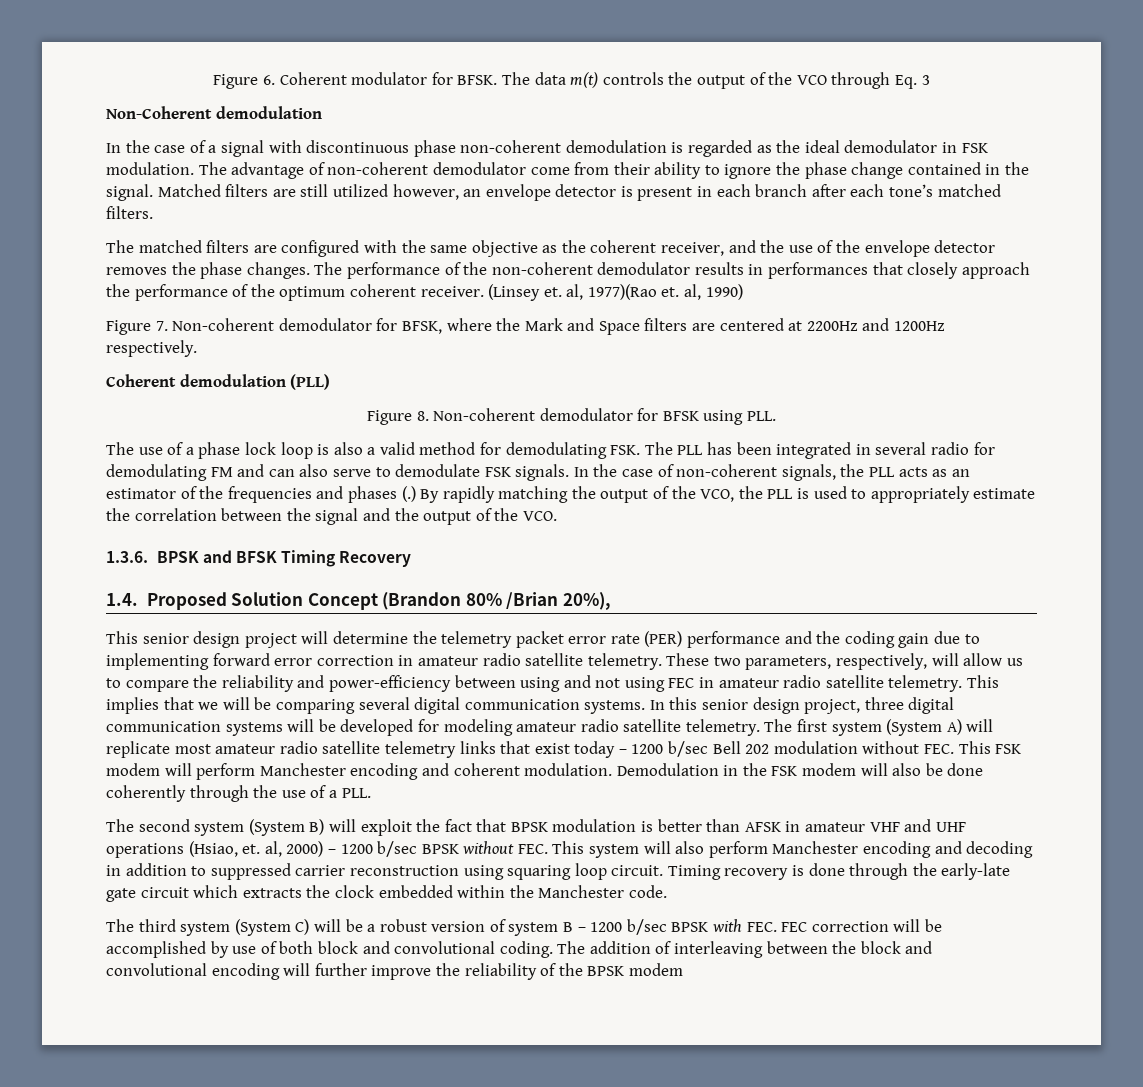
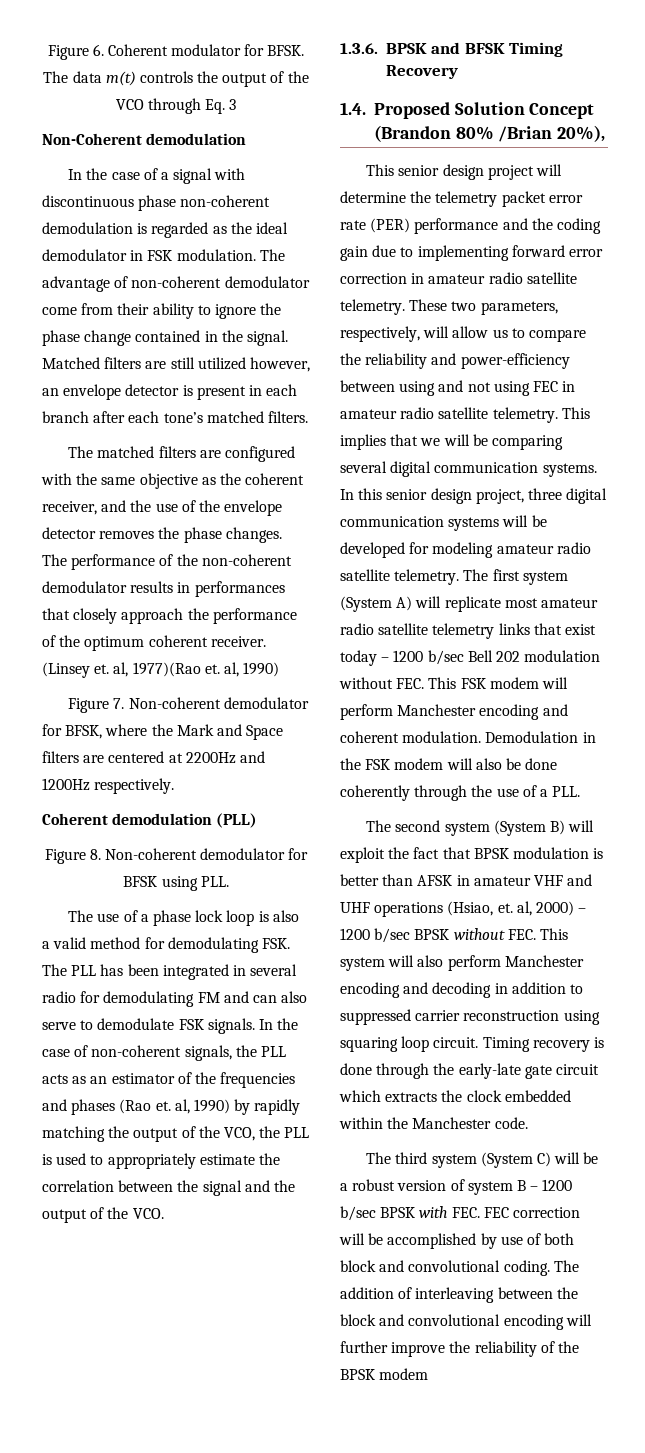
[401,486,440,503] (.) By -> [119,1099,251,1115] (Rao et. al, 1990) by

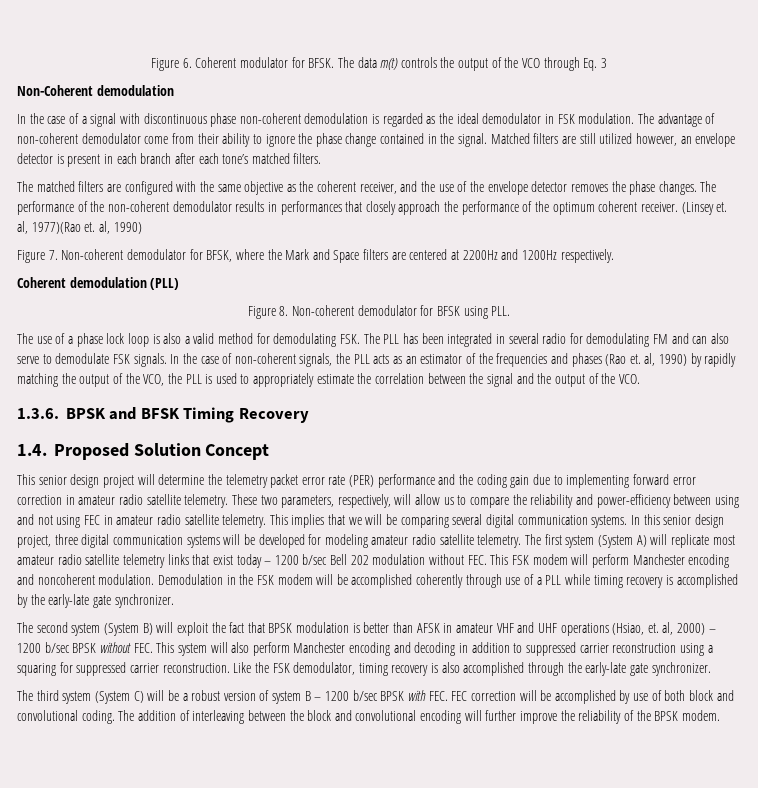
[373,125,606,142] (Brandon 80% /Brian 20%), -> (270, 452) none
[340,731,399,743] coherent -> [37,574,95,585] noncoherent
[475,758,558,770] also be done -> [336,574,413,588] be accomplished
[471,785,581,797] the use of a PLL. -> [505,574,738,588] [17,594,174,608] use of a PLL while timing recovery is accomplished by the early-late gate synchronizer.
[340,1036,604,1052] [340,1063,599,1079] [339,1090,571,1102] [339,1117,528,1129] squaring loop circuit. Timing recovery is done through the early-late gate circuit which extracts the clock embedded within the Manchester code. -> [707,645,713,653] [17,662,711,676] a squaring for suppressed carrier reconstruction. Like the FSK demodulator, timing recovery is also accomplished through the early-late gate synchronizer.
[379,1368,429,1380] modem -> [681,710,720,721] modem.

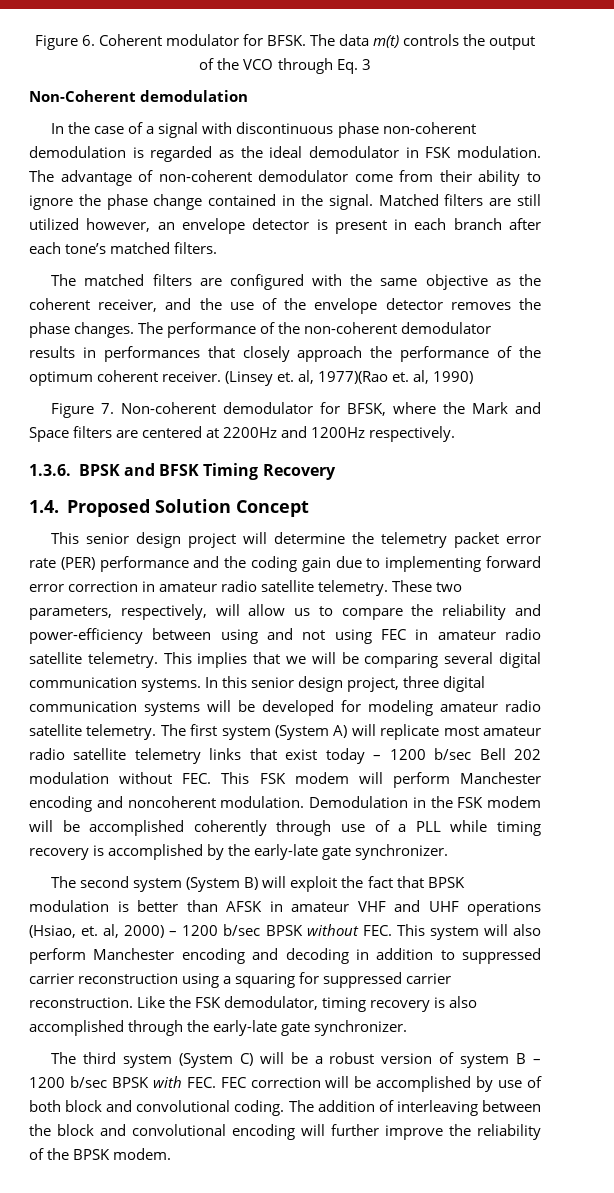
[17,277,180,290] [247,305,511,319] [17,333,730,347] [17,353,737,367] [17,373,640,387] // Coherent demodulation (PLL) // Figure 8. Non-coherent demodulator for BFSK using PLL. // The use of a phase lock loop is also a valid method for demodulating FSK. The PLL has been integrated in several radio for demodulating FM and can also serve to demodulate FSK signals. In the case of non-coherent signals, the PLL acts as an estimator of the frequencies and phases (Rao et. al, 1990) by rapidly matching the output of the VCO, the PLL is used to appropriately estimate the correlation between the signal and the output of the VCO. -> (456, 434) none

